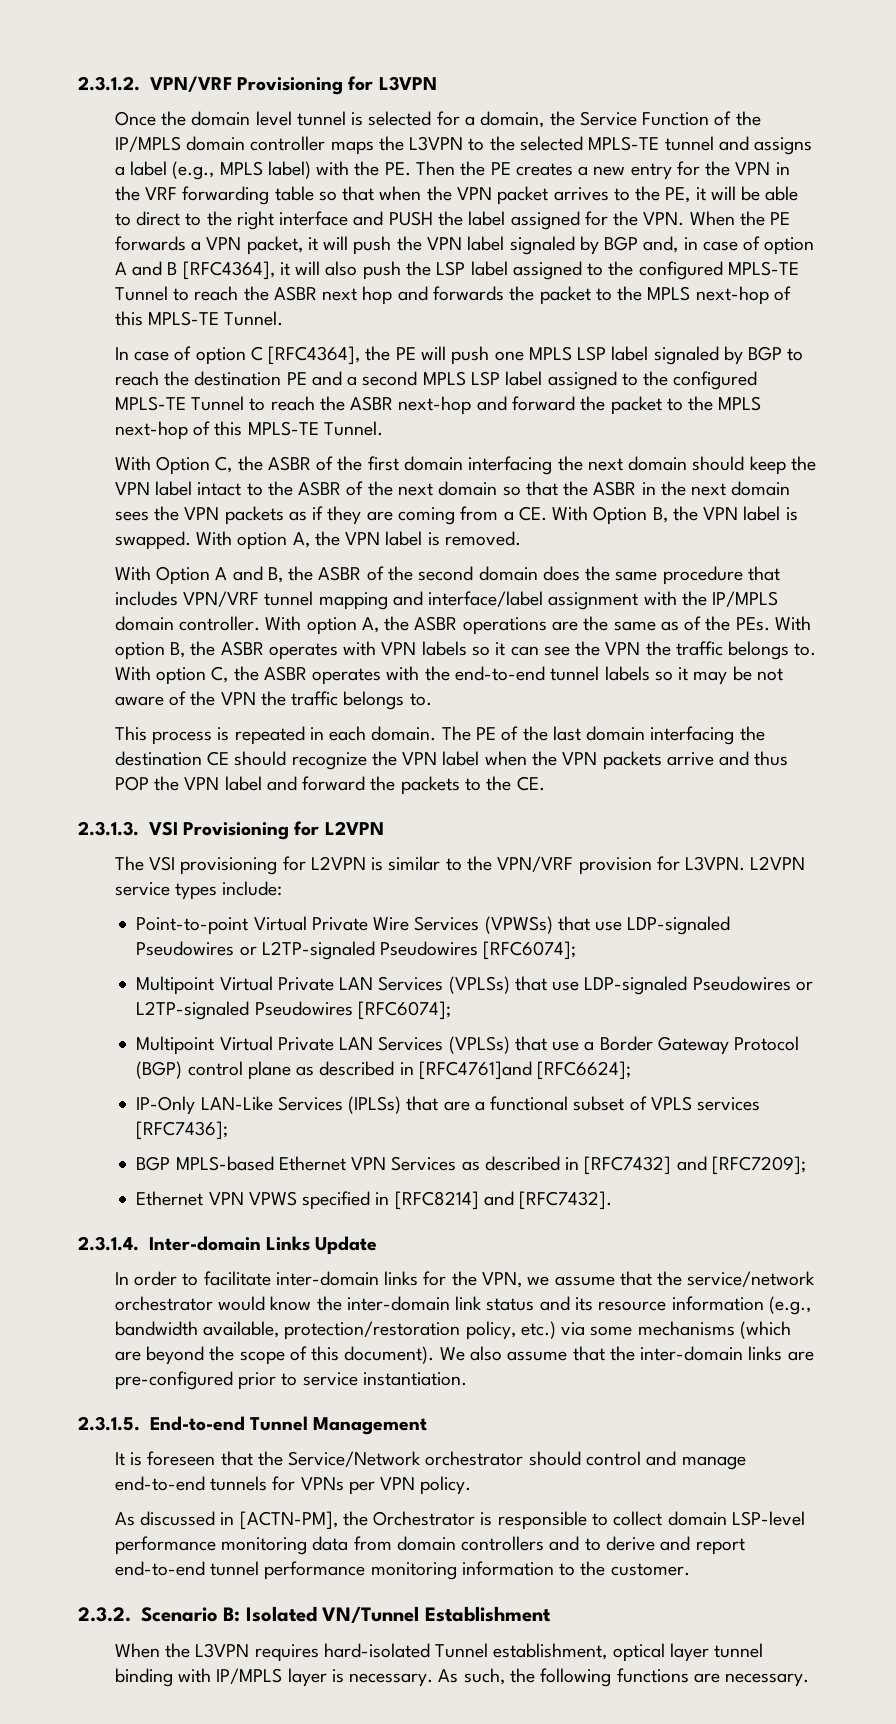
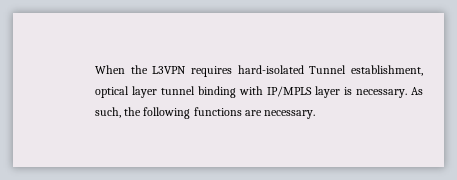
[78,76,437,95] [114,111,761,128] [114,136,813,155] [114,161,790,180] [114,186,799,205] [114,211,791,230] [114,236,815,255] [114,261,799,280] [114,286,791,305] [114,311,284,326] [114,346,804,365] [114,371,758,390] [114,396,762,415] [114,421,383,440] [114,456,816,475] [114,481,791,496] [114,506,798,525] [114,531,521,550] [114,566,780,585] [114,591,779,610] [114,616,811,635] [114,641,817,660] [114,666,783,685] [114,691,432,710] [114,726,765,745] [114,751,789,770] [114,776,545,795] [78,821,384,840] [114,856,806,875] [114,881,283,900] [136,916,731,935] [136,941,577,960] [136,976,813,995] [136,1001,451,1020] [136,1036,800,1055] [136,1061,632,1080] [136,1096,761,1115] [136,1121,229,1140] [136,1156,806,1175] [136,1191,613,1210] [78,1236,378,1255] [114,1271,816,1288] [114,1296,811,1315] [114,1321,791,1340] [114,1346,814,1365] [114,1371,467,1390] [78,1416,428,1435] [114,1451,746,1470] [114,1476,472,1495] [114,1511,805,1530] [114,1536,745,1555] [114,1561,690,1580] [78,1606,551,1623] 2.3.1.2. VPN/VRF Provisioning for L3VPN // Once the domain level tunnel is selected for a domain, the Service Function of the IP/MPLS domain controller maps the L3VPN to the selected MPLS-TE tunnel and assigns a label (e.g., MPLS label) with the PE. Then the PE creates a new entry for the VPN in the VRF forwarding table so that when the VPN packet arrives to the PE, it will be able to direct to the right interface and PUSH the label assigned for the VPN. When the PE forwards a VPN packet, it will push the VPN label signaled by BGP and, in case of option A and B [RFC4364], it will also push the LSP label assigned to the configured MPLS-TE Tunnel to reach the ASBR next hop and forwards the packet to the MPLS next-hop of this MPLS-TE Tunnel. // In case of option C [RFC4364], the PE will push one MPLS LSP label signaled by BGP to reach the destination PE and a second MPLS LSP label assigned to the configured MPLS-TE Tunnel to reach the ASBR next-hop and forward the packet to the MPLS next-hop of this MPLS-TE Tunnel. // With Option C, the ASBR of the first domain interfacing the next domain should keep the VPN label intact to the ASBR of the next domain so that the ASBR in the next domain sees the VPN packets as if they are coming from a CE. With Option B, the VPN label is swapped. With option A, the VPN label is removed. // With Option A and B, the ASBR of the second domain does the same procedure that includes VPN/VRF tunnel mapping and interface/label assignment with the IP/MPLS domain controller. With option A, the ASBR operations are the same as of the PEs. With option B, the ASBR operates with VPN labels so it can see the VPN the traffic belongs to. With option C, the ASBR operates with the end-to-end tunnel labels so it may be not aware of the VPN the traffic belongs to. // This process is repeated in each domain. The PE of the last domain interfacing the destination CE should recognize the VPN label when the VPN packets arrive and thus POP the VPN label and forward the packets to the CE. // 2.3.1.3. VSI Provisioning for L2VPN // The VSI provisioning for L2VPN is similar to the VPN/VRF provision for L3VPN. L2VPN service types include: // Point-to-point Virtual Private Wire Services (VPWSs) that use LDP-signaled Pseudowires or L2TP-signaled Pseudowires [RFC6074]; // Multipoint Virtual Private LAN Services (VPLSs) that use LDP-signaled Pseudowires or L2TP-signaled Pseudowires [RFC6074]; // Multipoint Virtual Private LAN Services (VPLSs) that use a Border Gateway Protocol (BGP) control plane as described in [RFC4761]and [RFC6624]; // IP-Only LAN-Like Services (IPLSs) that are a functional subset of VPLS services [RFC7436]; // BGP MPLS-based Ethernet VPN Services as described in [RFC7432] and [RFC7209]; // Ethernet VPN VPWS specified in [RFC8214] and [RFC7432]. // 2.3.1.4. Inter-domain Links Update // In order to facilitate inter-domain links for the VPN, we assume that the service/network orchestrator would know the inter-domain link status and its resource information (e.g., bandwidth available, protection/restoration policy, etc.) via some mechanisms (which are beyond the scope of this document). We also assume that the inter-domain links are pre-configured prior to service instantiation. // 2.3.1.5. End-to-end Tunnel Management // It is foreseen that the Service/Network orchestrator should control and manage end-to-end tunnels for VPNs per VPN policy. // As discussed in [ACTN-PM], the Orchestrator is responsible to collect domain LSP-level performance monitoring data from domain controllers and to derive and report end-to-end tunnel performance monitoring information to the customer. // 2.3.2. Scenario B: Isolated VN/Tunnel Establishment // -> (95, 69) none

